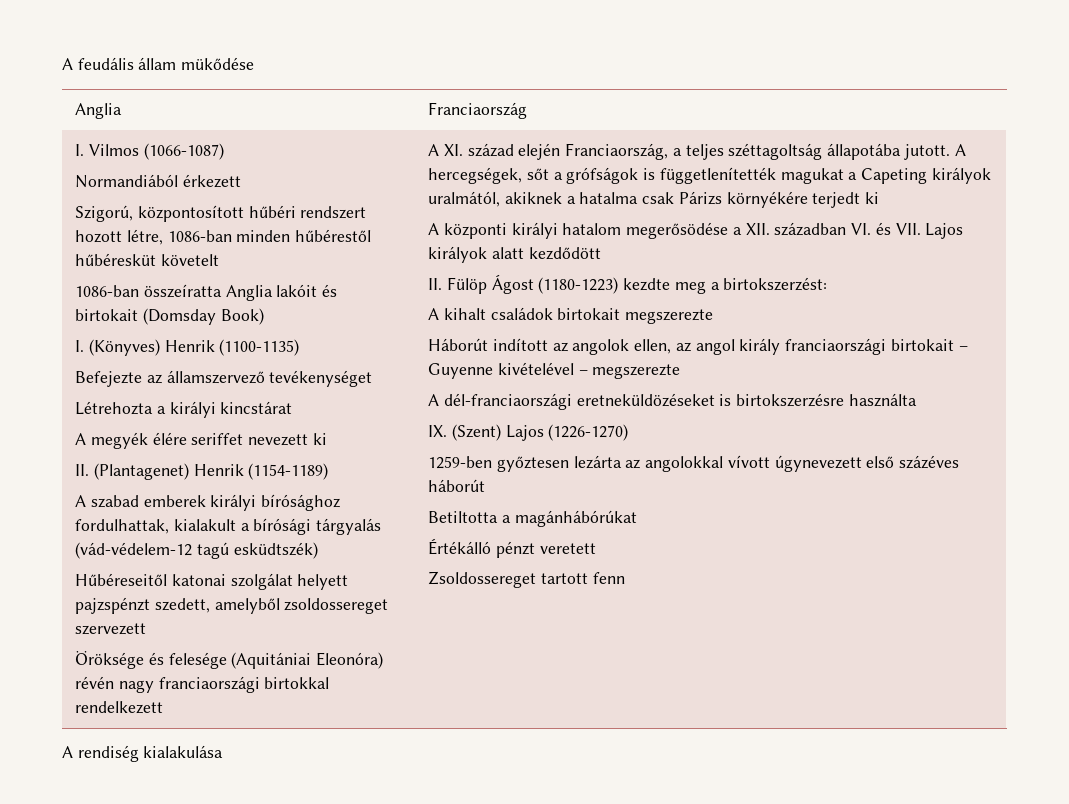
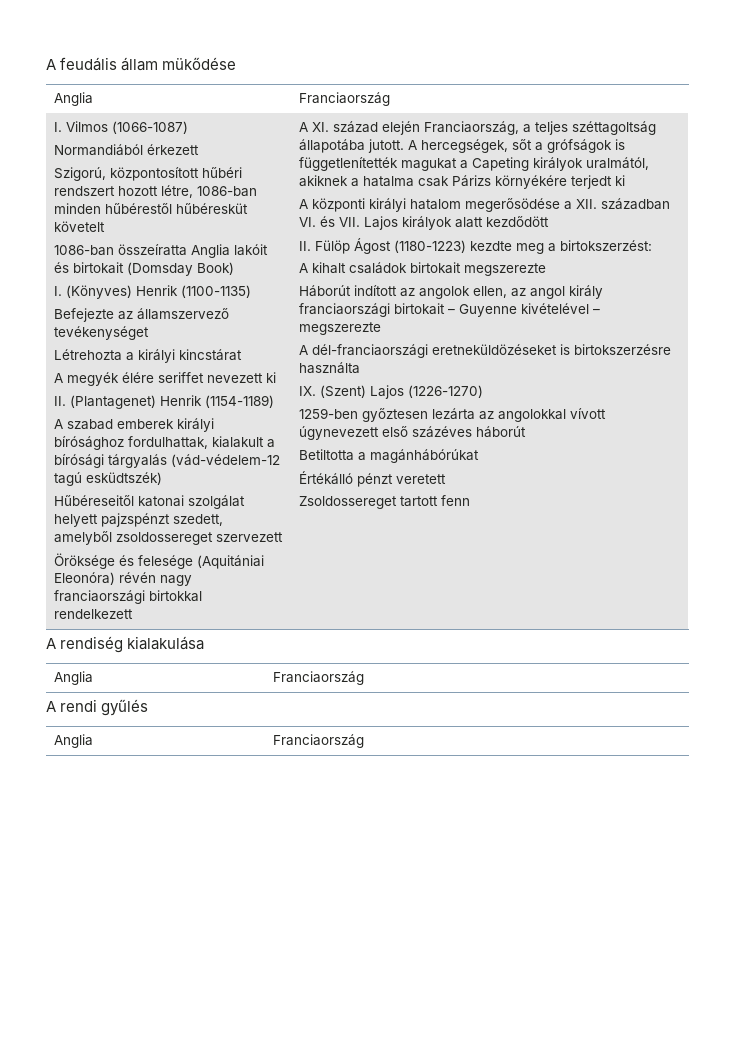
(224, 751) none -> [54,671,94,685] [273,671,365,685] [46,699,149,716] [54,734,94,748] [273,734,365,748] // Anglia | Franciaország // A rendi gyűlés // Anglia | Franciaország

